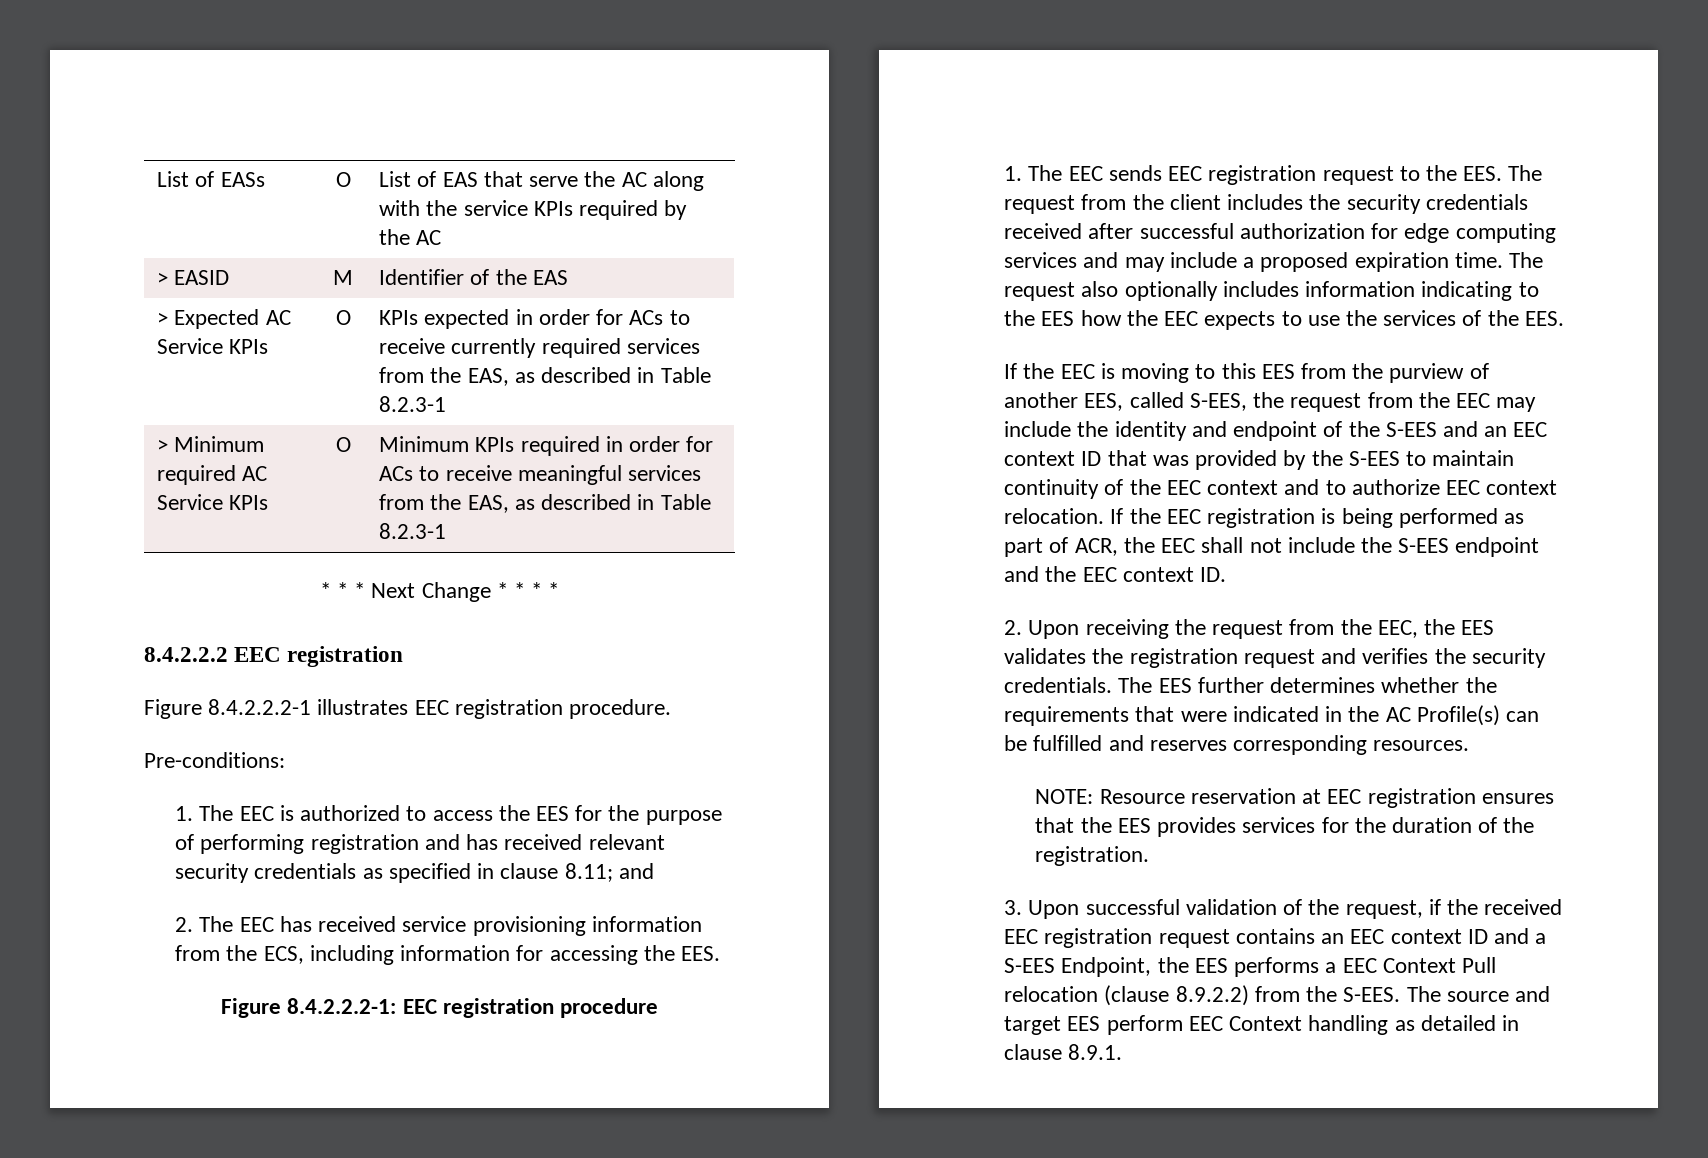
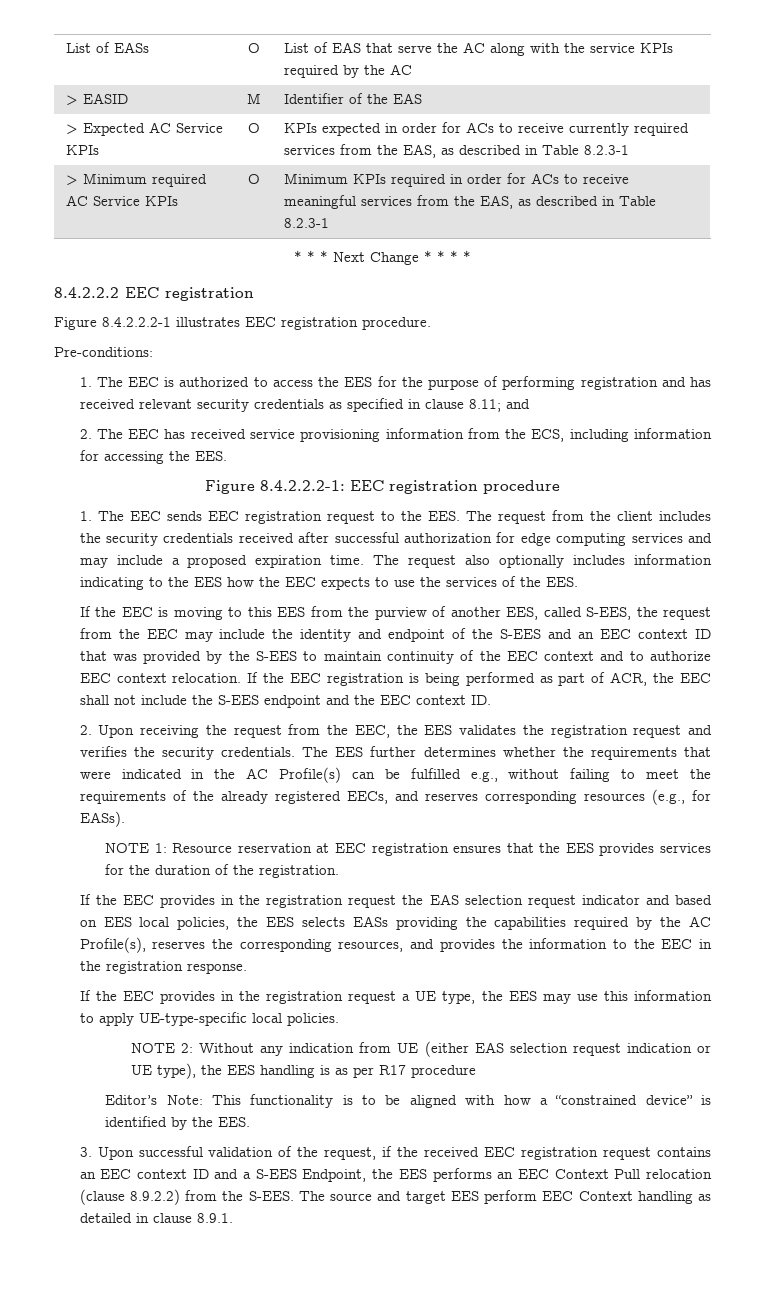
[1108,735,1470,755] [1035,789,1094,804] and reserves corresponding resources. // NOTE: -> [470,768,712,782] [79,789,711,805] [79,811,125,827] [105,843,167,853] e.g., without failing to meet the requirements of the already registered EECs, and reserves corresponding resources (e.g., for EASs). // NOTE 1:
(1150, 856) none -> [79,894,712,908] [79,916,712,930] [79,937,712,953] [79,961,247,974] [79,990,713,1004] [79,1012,339,1026] [130,1041,712,1057] [130,1063,476,1079] [105,1094,712,1108] [105,1116,251,1130] // If the EEC provides in the registration request the EAS selection request indicator and based on EES local policies, the EES selects EASs providing the capabilities required by the AC Profile(s), reserves the corresponding resources, and provides the information to the EEC in the registration response. // If the EEC provides in the registration request a UE type, the EES may use this information to apply UE-type-specific local policies. // NOTE 2: Without any indication from UE (either EAS selection request indication or UE type), the EES handling is as per R17 procedure // Editor’s Note: This functionality is to be aligned with how a “constrained device” is identified by the EES.
[1325,962,1337,973] a -> [497,1172,514,1179] an

